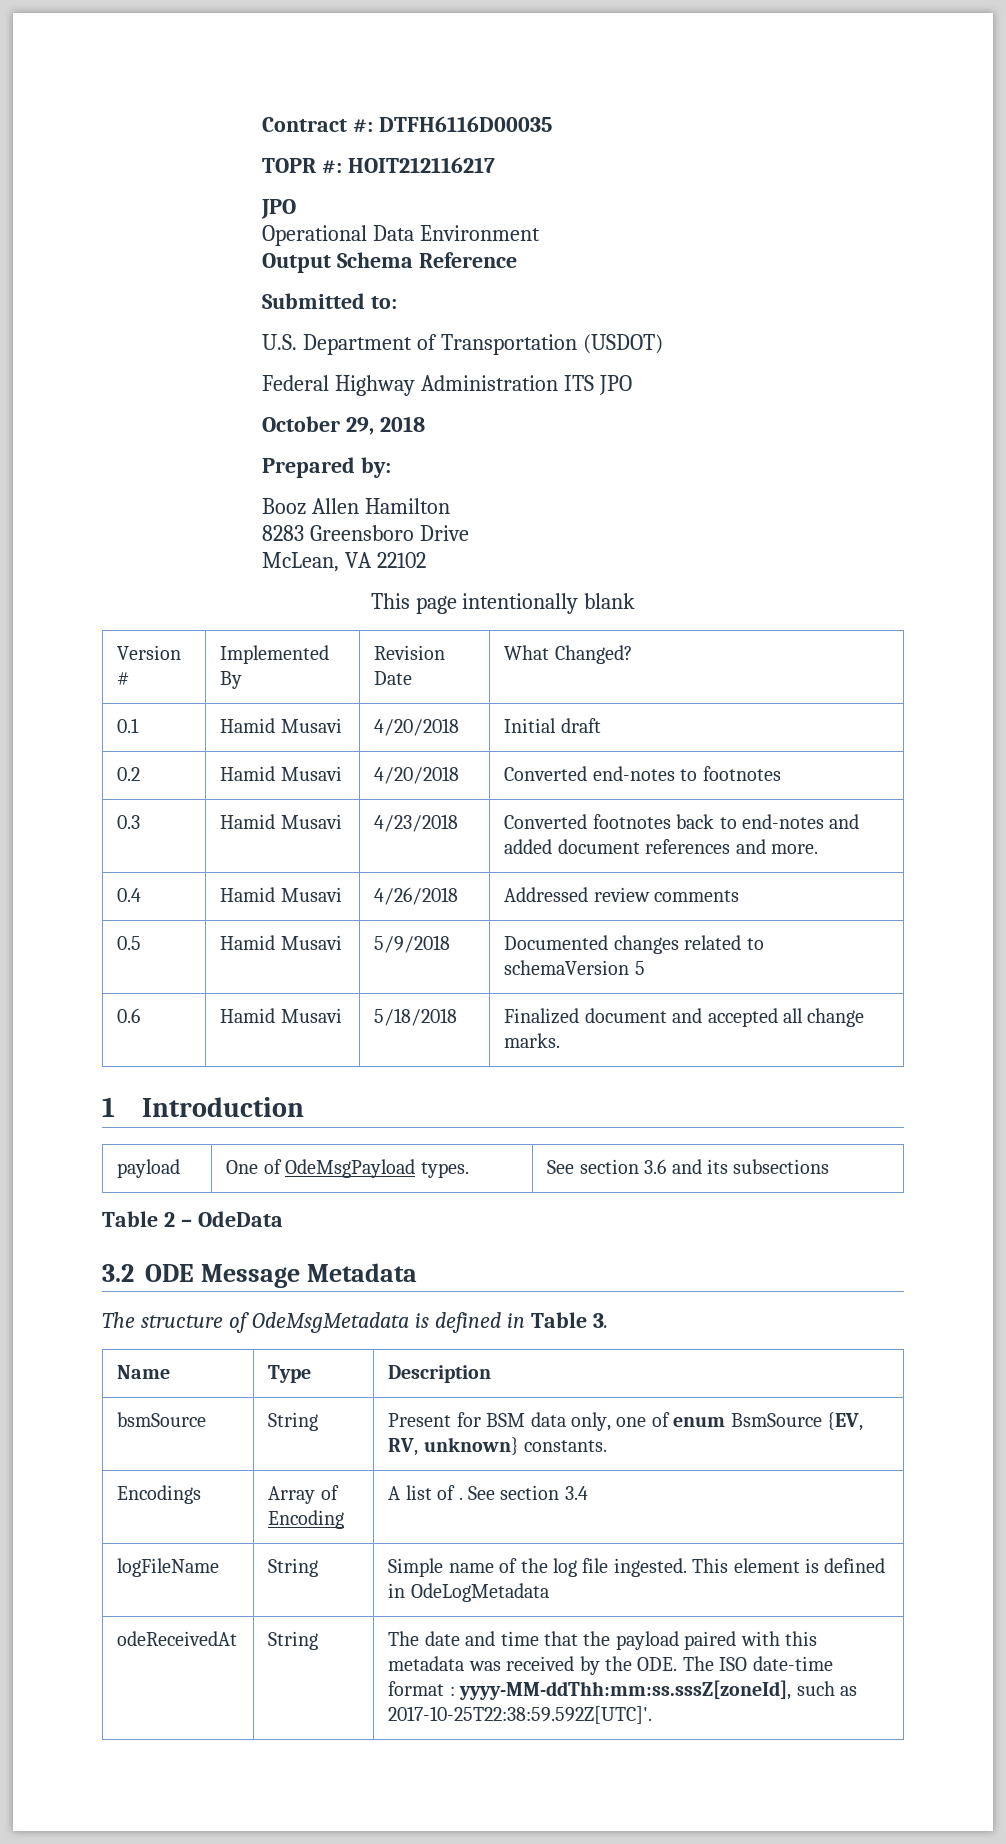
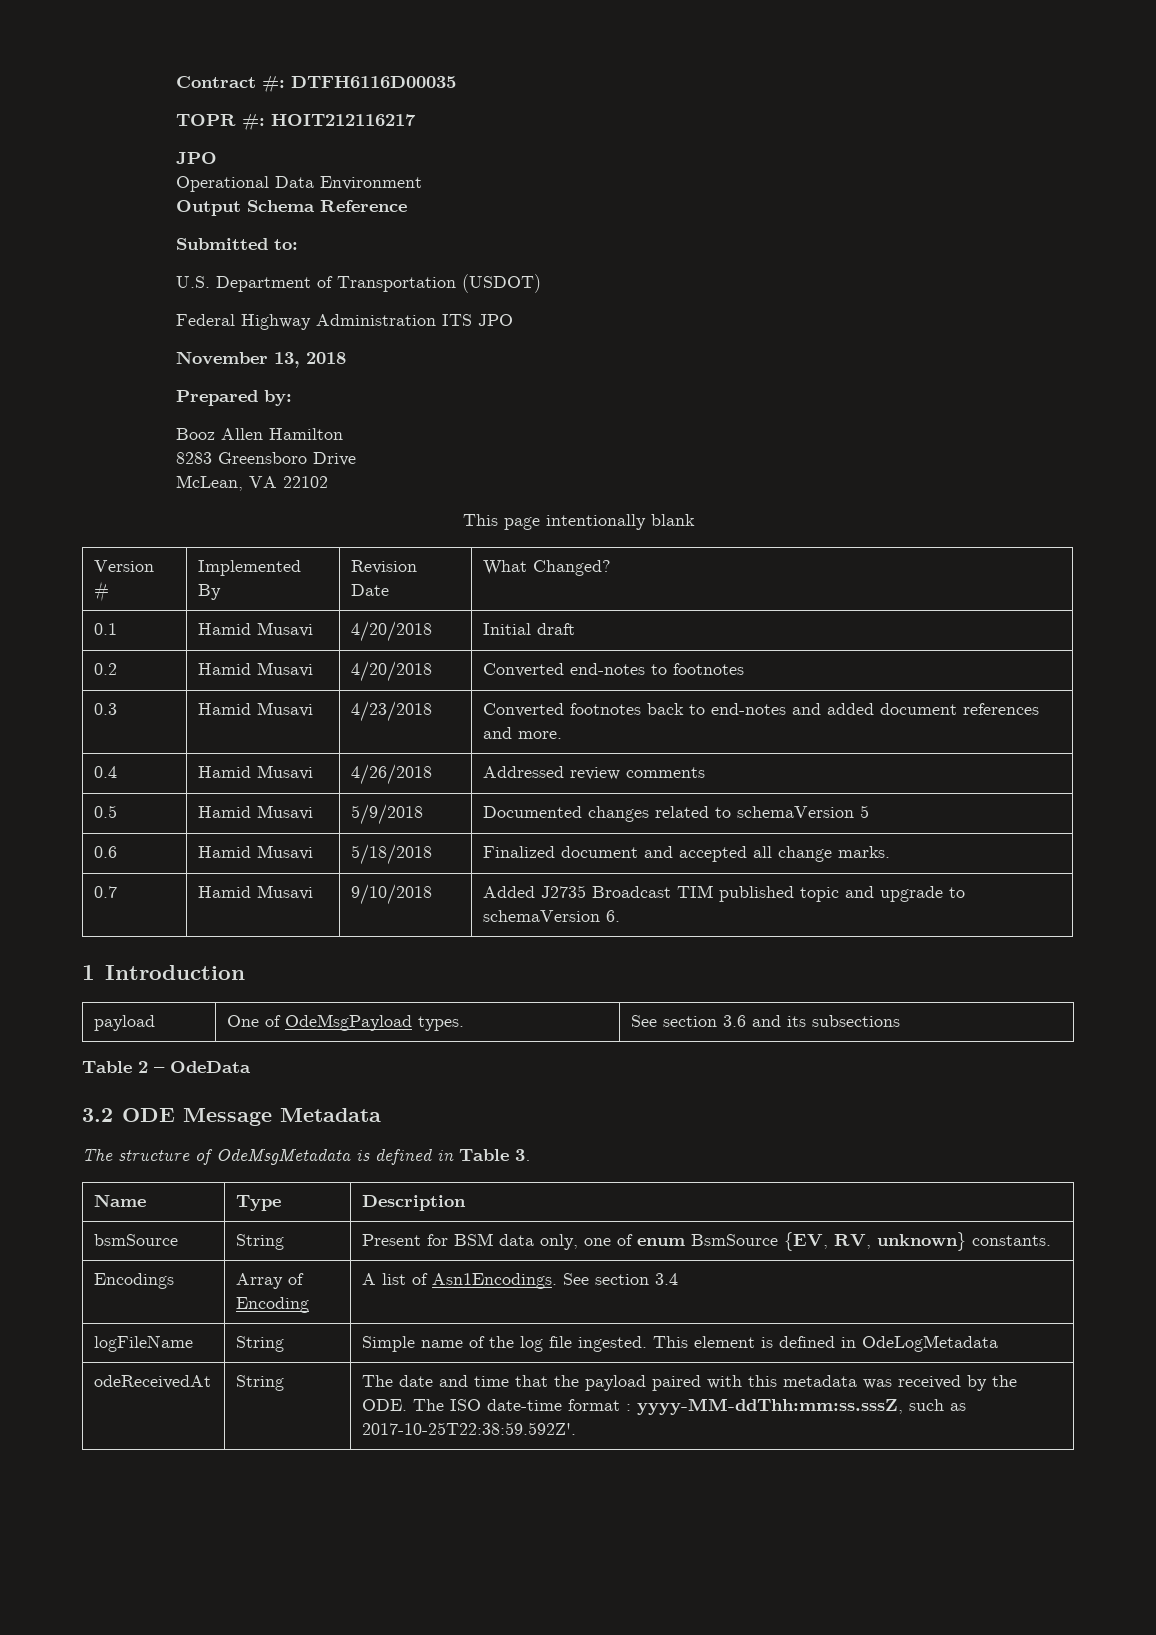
[262,416,375,435] October 29, -> [175,351,300,368] November 13,
(561, 1040) none -> [94,886,118,898] [198,885,314,900] [351,884,433,905] [483,885,966,902] [483,910,621,922] // 0.7 | Hamid Musavi | 9/10/2018 | Added J2735 Broadcast TIM published topic and upgrade to schemaVersion 6.
[458,1497,463,1500] . -> [432,1273,558,1289] Asn1Encodings.
[459,1680,792,1700] yyyy-MM-ddThh:mm:ss.sssZ[zoneId], -> [637,1398,904,1415] yyyy-MM-ddThh:mm:ss.sssZ,
[388,1706,653,1724] 2017-10-25T22:38:59.592Z[UTC]'. -> [362,1422,577,1435] 2017-10-25T22:38:59.592Z'.

